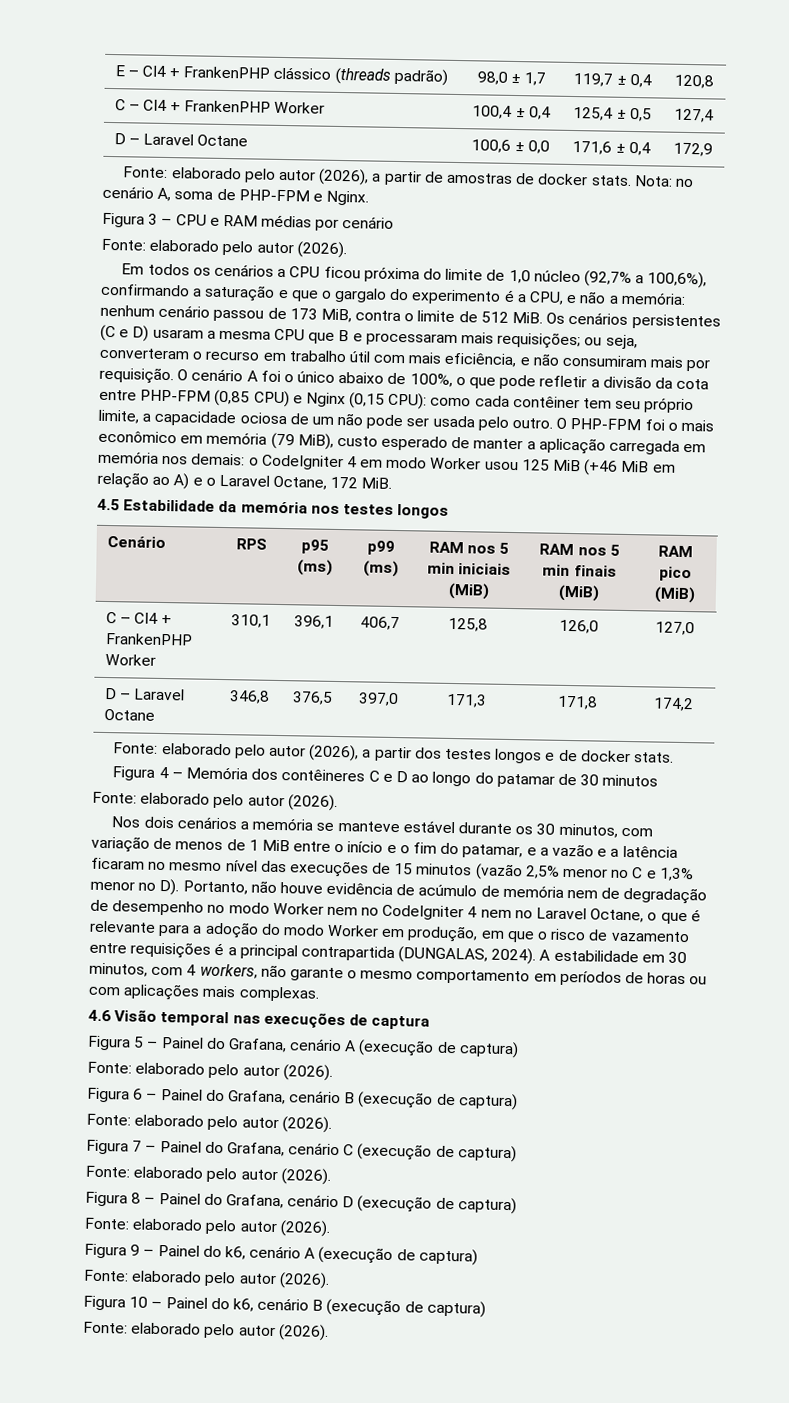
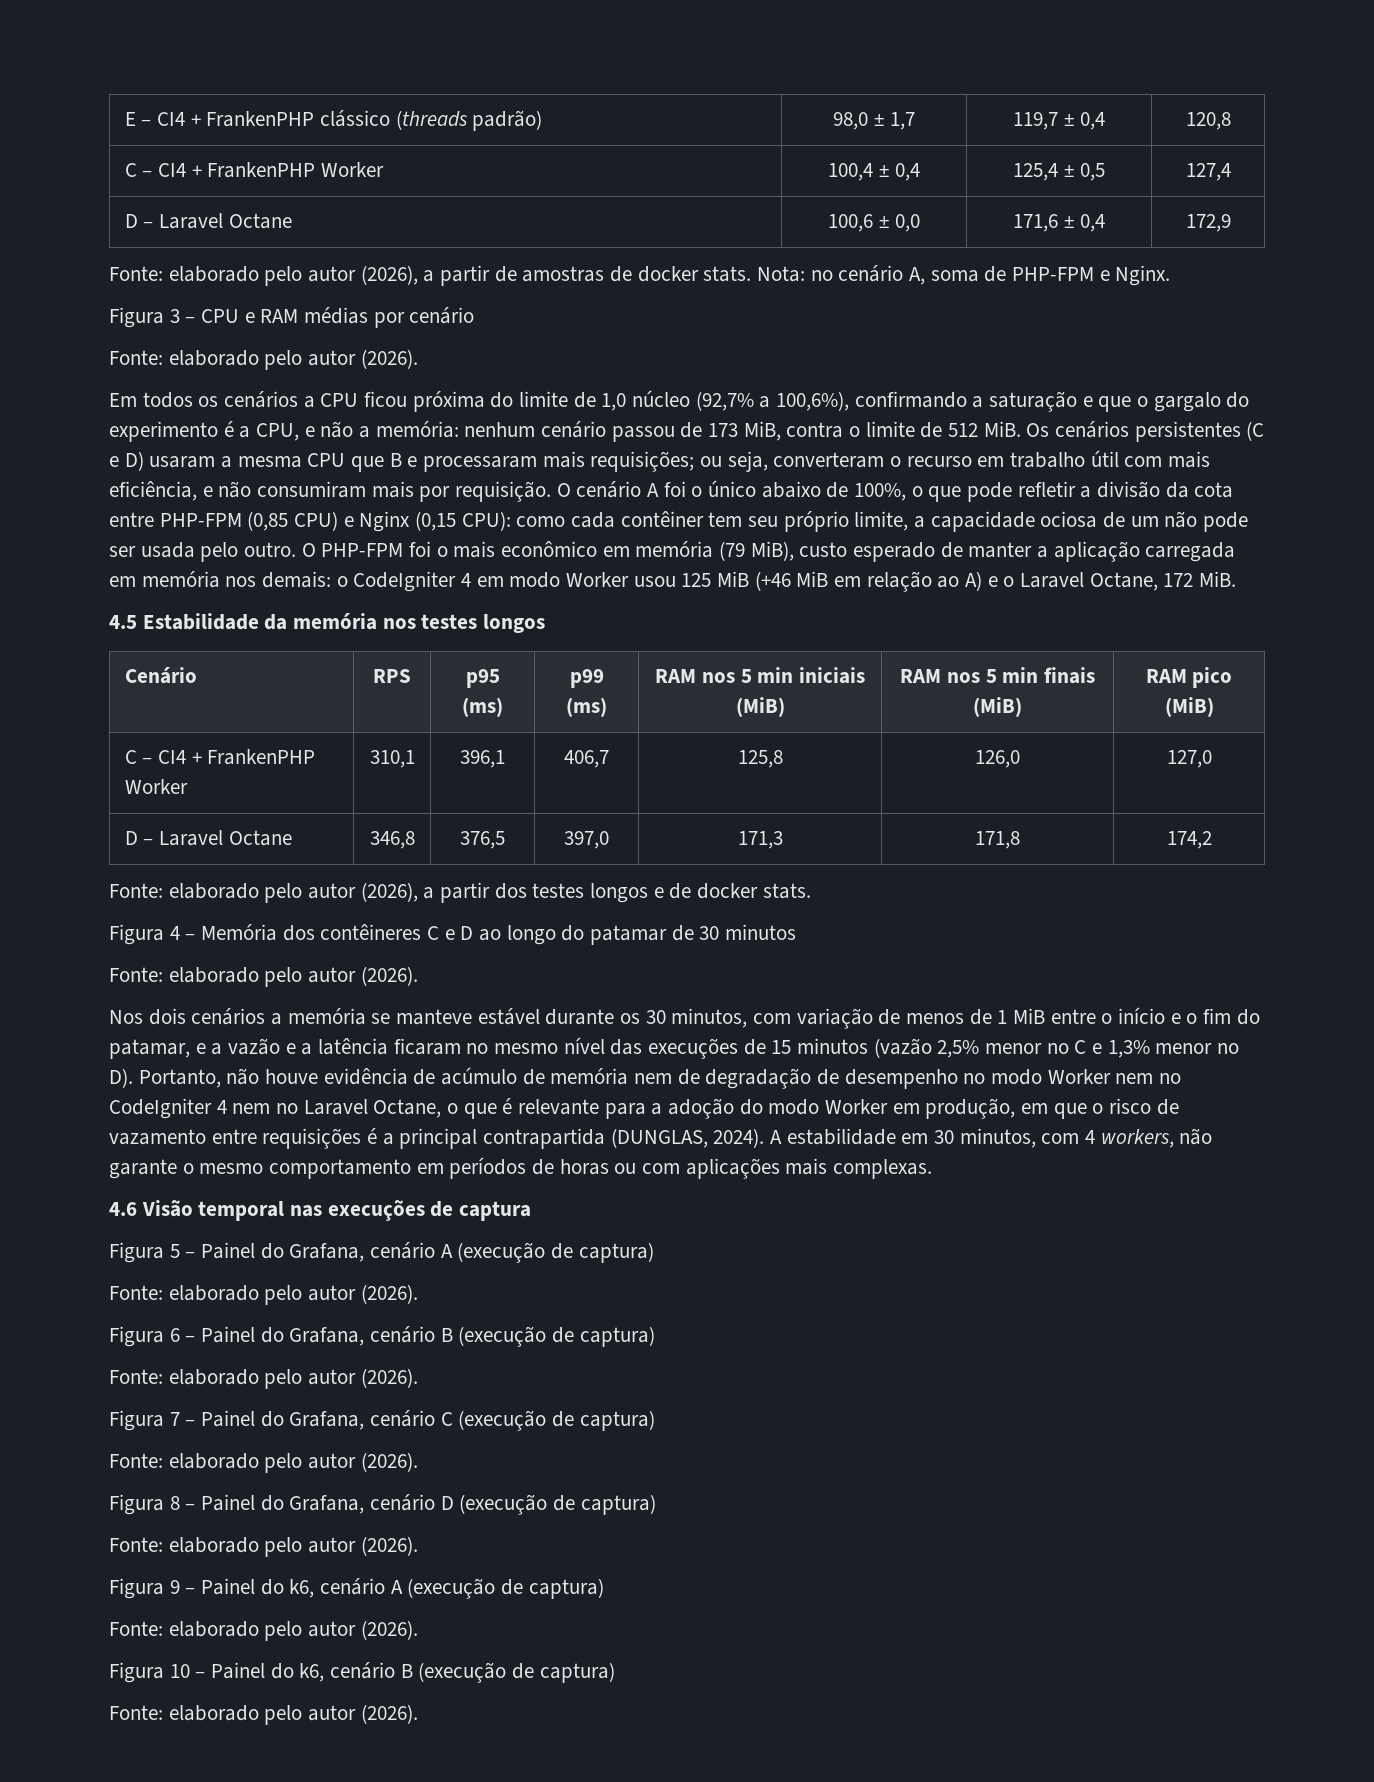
[398,946,489,964] (DUNGALAS, -> [610,1128,708,1148] (DUNGLAS,

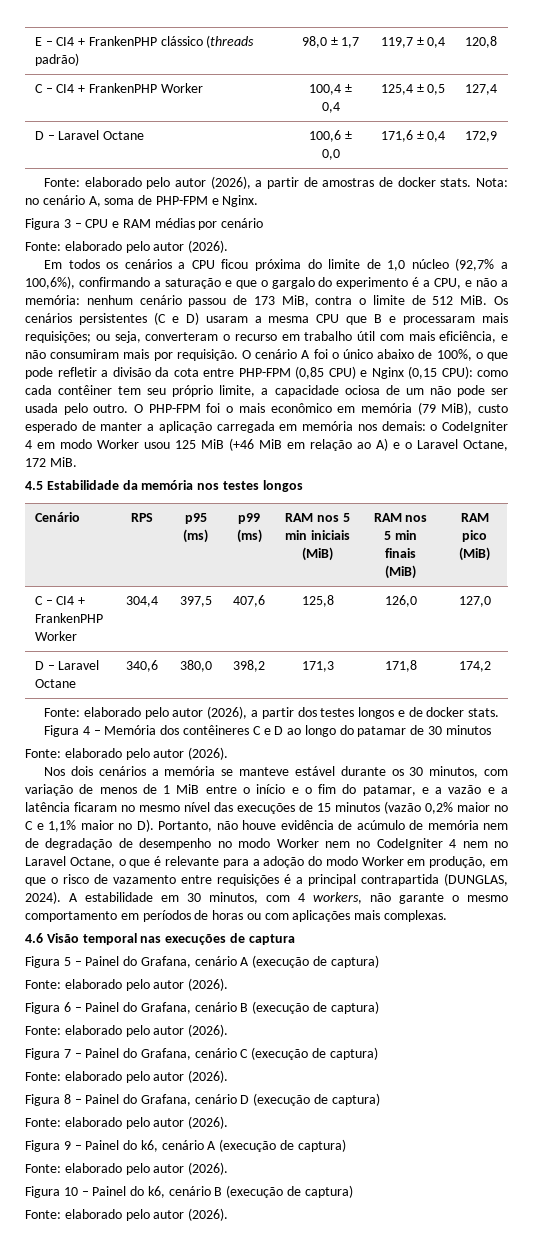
[369,750,415,768] [460,750,506,768] [564,750,609,768] 310,1 | 396,1 | 406,7 -> [126,596,158,607] [179,596,212,607] [233,595,265,607] 304,4 | 397,5 | 407,6
[369,831,415,849] [460,831,506,849] [564,831,609,849] 346,8 | 376,5 | 397,0 -> [126,660,158,672] [179,660,212,672] [233,660,265,672] 340,6 | 380,0 | 398,2
[937,1040,1043,1058] 2,5% menor -> [425,802,490,814] 0,2% maior
[1107,1040,1213,1058] 1,3% menor -> [48,820,114,832] 1,1% maior

